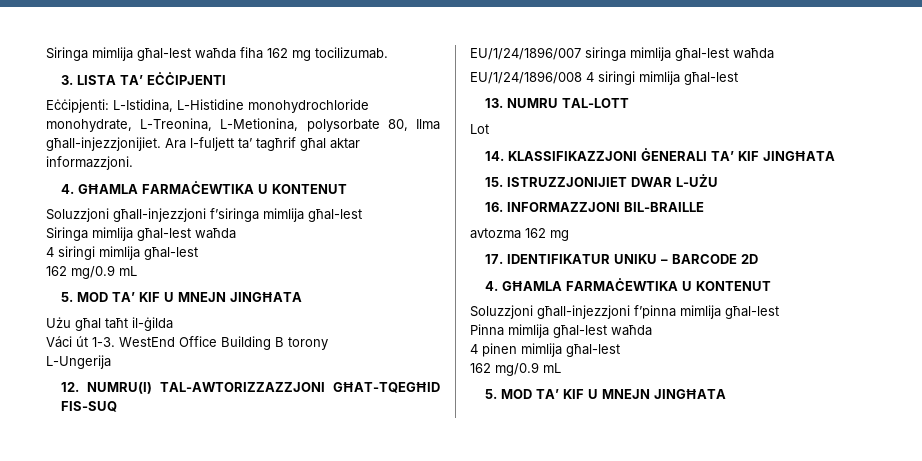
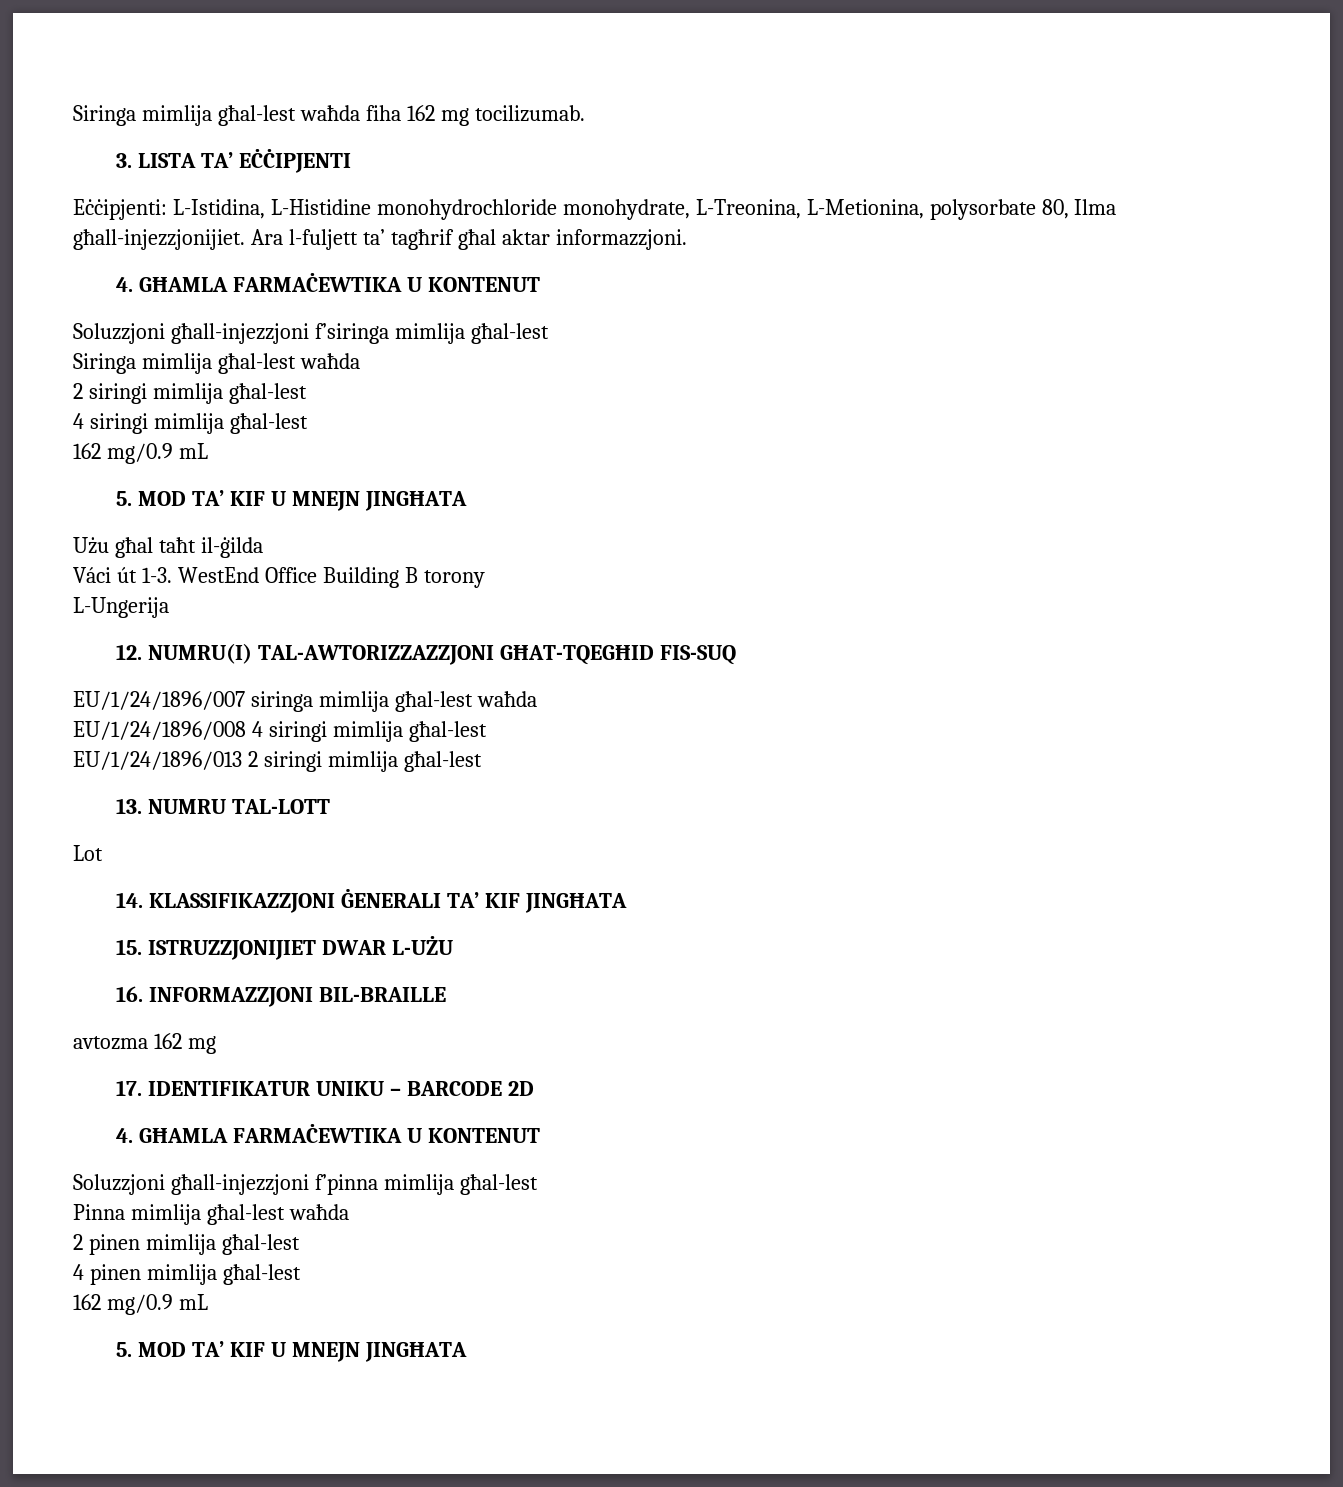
(236, 233) none -> [73,383,307,404] // 2 siringi mimlija għal-lest
(738, 78) none -> [73,751,482,772] // EU/1/24/1896/013 2 siringi mimlija għal-lest
(652, 330) none -> [73,1234,300,1255] // 2 pinen mimlija għal-lest

